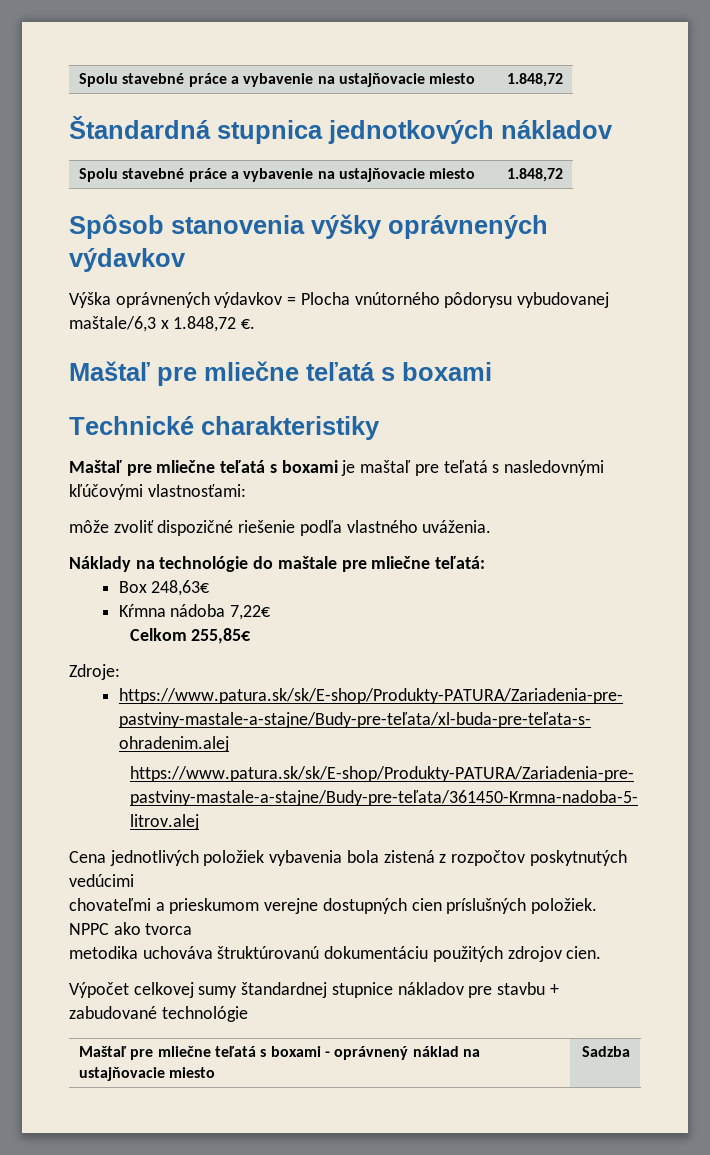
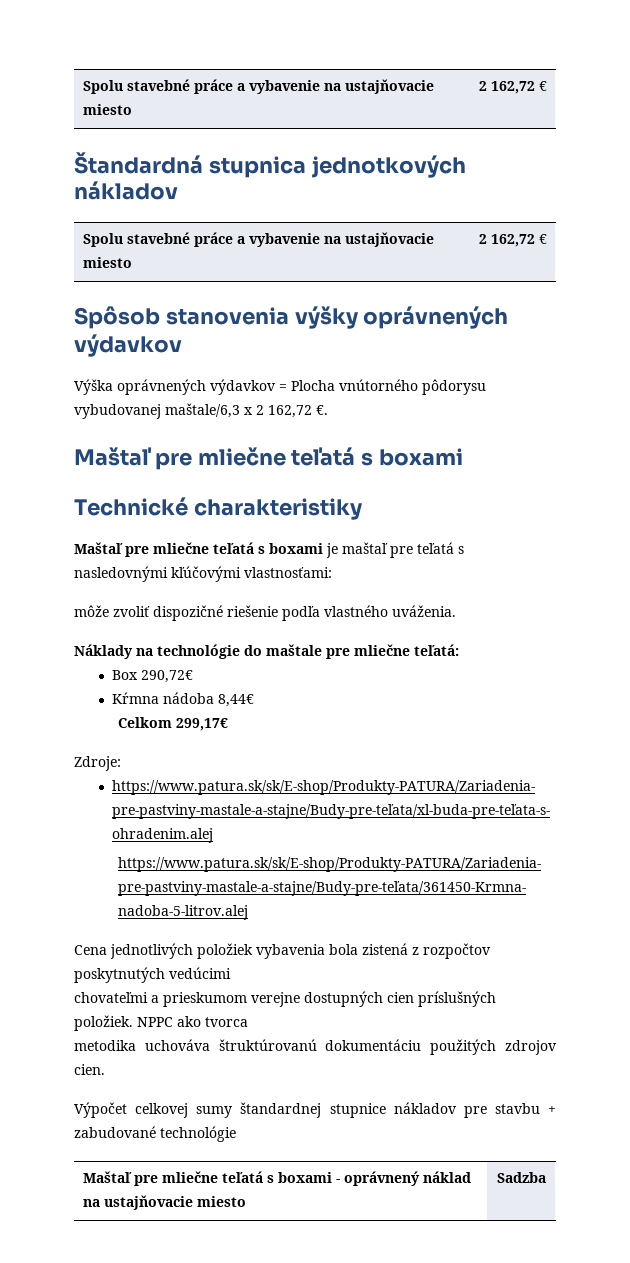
[79,73,476,87] [506,73,563,87] Spolu stavebné práce a vybavenie na ustajňovacie miesto | 1.848,72 -> [82,79,434,94] [82,104,132,115] [479,81,548,94] Spolu stavebné práce a vybavenie na ustajňovacie miesto | 2 162,72 €
[506,168,563,182] 1.848,72 -> [479,234,548,247] 2 162,72 €
[173,316,237,332] 1.848,72 -> [256,405,312,418] 2 162,72
[151,580,210,596] 248,63€ -> [140,670,193,683] 290,72€
[229,605,270,620] 7,22€ -> [217,694,254,707] 8,44€
[191,628,252,644] 255,85€ -> [176,718,229,731] 299,17€

